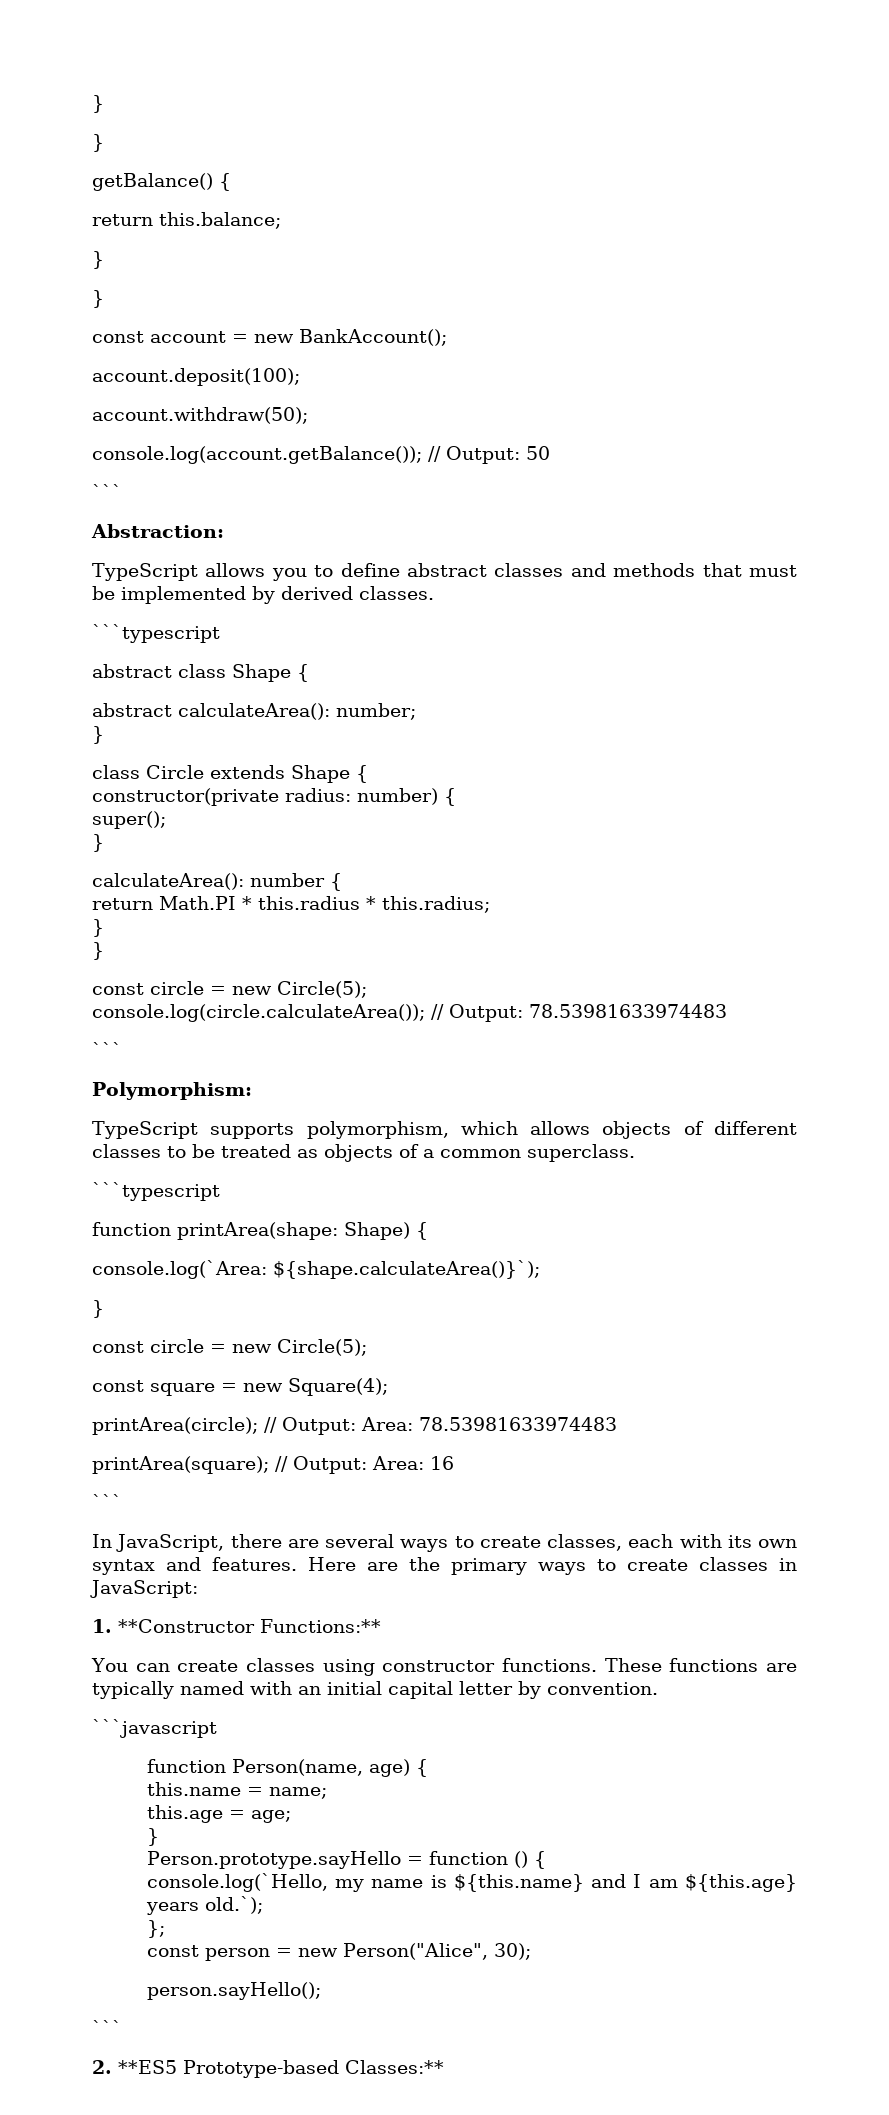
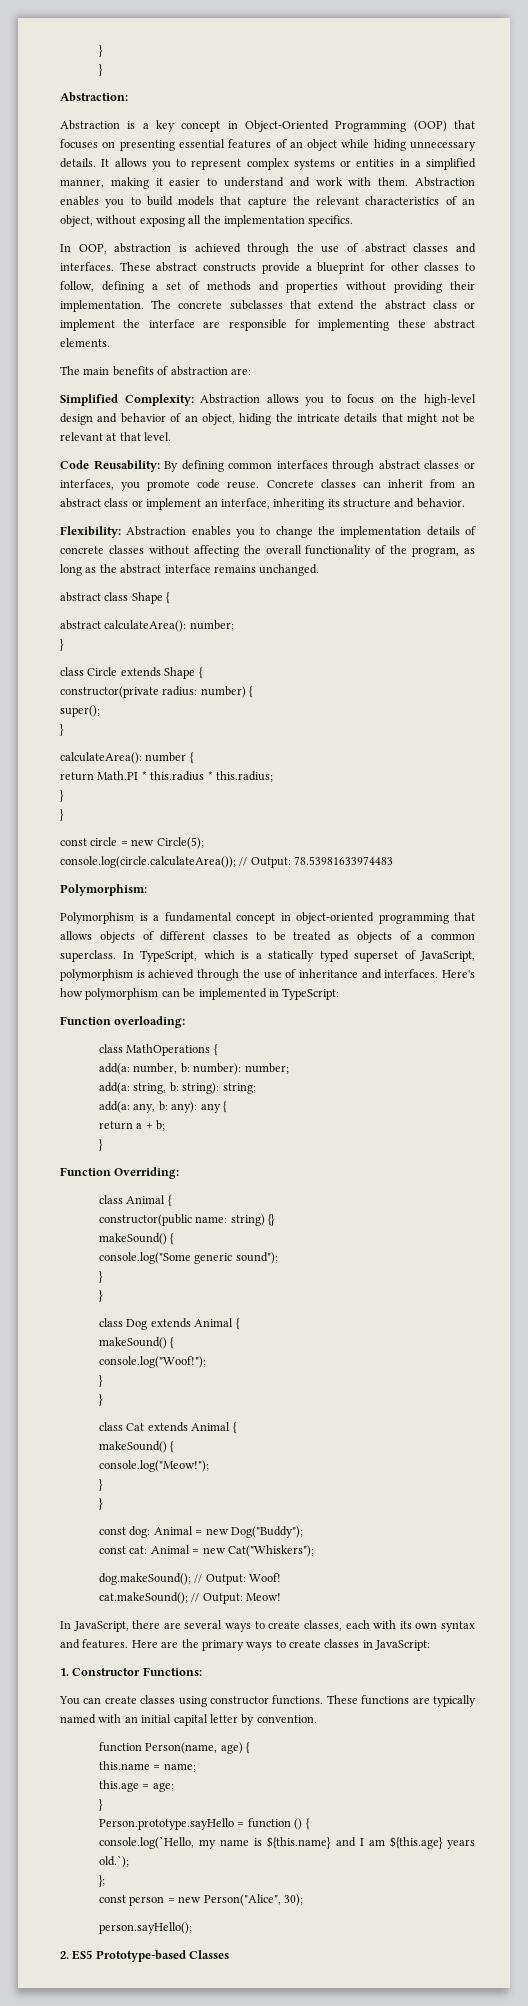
[92,95,104,113] [92,134,104,152] [92,173,231,191] [92,212,281,229] [92,251,104,269] [92,290,104,308] [92,329,447,346] [92,368,300,386] [92,407,308,424] [92,446,550,464] [92,484,122,499] [91,524,224,538] [92,563,797,581] [92,586,434,604] [92,624,220,643] } // } // getBalance() { // return this.balance; // } // } // const account = new BankAccount(); // account.deposit(100); // account.withdraw(50); // console.log(account.getBalance()); // Output: 50 // ``` // Abstraction: // TypeScript allows you to define abstract classes and methods that must be implemented by derived classes. // ```typescript -> [99,45,104,57] [99,64,104,76] [60,92,128,102] [60,120,475,132] [60,139,477,151] [60,158,476,170] [60,177,476,189] [60,196,475,208] [60,215,354,227] [60,243,476,255] [60,262,475,274] [60,281,475,293] [60,300,476,312] [60,319,475,331] [60,338,110,347] [60,366,251,376] [60,394,476,406] [60,413,475,425] [60,432,172,441] [60,460,475,472] [60,479,476,491] [60,498,465,510] [60,526,476,538] [60,545,475,557] [60,564,320,576] } // } // Abstraction: // Abstraction is a key concept in Object-Oriented Programming (OOP) that focuses on presenting essential features of an object while hiding unnecessary details. It allows you to represent complex systems or entities in a simplified manner, making it easier to understand and work with them. Abstraction enables you to build models that capture the relevant characteristics of an object, without exposing all the implementation specifics. // In OOP, abstraction is achieved through the use of abstract classes and interfaces. These abstract constructs provide a blueprint for other classes to follow, defining a set of methods and properties without providing their implementation. The concrete subclasses that extend the abstract class or implement the interface are responsible for implementing these abstract elements. // The main benefits of abstraction are: // Simplified Complexity: Abstraction allows you to focus on the high-level design and behavior of an object, hiding the intricate details that might not be relevant at that level. // Code Reusability: By defining common interfaces through abstract classes or interfaces, you promote code reuse. Concrete classes can inherit from an abstract class or implement an interface, inheriting its structure and behavior. // Flexibility: Abstraction enables you to change the implementation details of concrete classes without affecting the overall functionality of the program, as long as the abstract interface remains unchanged.
[92,1042,122,1057] // ``` -> (394, 860) none
[92,1121,518,1139] TypeScript supports polymorphism, which -> [60,912,475,924] Polymorphism is a fundamental concept in object-oriented programming that
[92,1182,220,1201] [92,1222,428,1240] [92,1260,540,1279] [92,1300,104,1318] [92,1339,367,1356] [92,1378,388,1396] [92,1417,617,1435] [92,1456,454,1474] [92,1494,122,1509] // ```typescript // function printArea(shape: Shape) { // console.log(`Area: ${shape.calculateArea()}`); // } // const circle = new Circle(5); // const square = new Square(4); // printArea(circle); // Output: Area: 78.53981633974483 // printArea(square); // Output: Area: 16 // ``` -> [122,950,475,962] [60,969,475,981] [60,988,340,1000] [60,1016,186,1028] [99,1044,218,1056] [99,1063,289,1075] [99,1082,256,1094] [99,1101,227,1113] [99,1120,166,1131] [99,1139,104,1151] [60,1167,180,1179] [99,1195,172,1207] [99,1214,276,1226] [99,1233,175,1245] [99,1252,278,1264] [99,1271,104,1283] [99,1290,104,1302] [99,1318,240,1330] [99,1337,175,1349] [99,1356,207,1368] [99,1375,104,1387] [99,1394,104,1406] [99,1422,237,1434] [99,1441,175,1453] [99,1460,210,1472] [99,1479,104,1491] [99,1498,104,1510] [99,1526,303,1538] [99,1545,314,1557] [99,1573,282,1585] [99,1592,282,1604] In TypeScript, which is a statically typed superset of JavaScript, polymorphism is achieved through the use of inheritance and interfaces. Here's how polymorphism can be implemented in TypeScript: // Function overloading: // class MathOperations { // add(a: number, b: number): number; // add(a: string, b: string): string; // add(a: any, b: any): any { // return a + b; // } // Function Overriding: // class Animal { // constructor(public name: string) {} // makeSound() { // console.log("Some generic sound"); // } // } // class Dog extends Animal { // makeSound() { // console.log("Woof!"); // } // } // class Cat extends Animal { // makeSound() { // console.log("Meow!"); // } // } // const dog: Animal = new Dog("Buddy"); // const cat: Animal = new Cat("Whiskers"); // dog.makeSound(); // Output: Woof! // cat.makeSound(); // Output: Meow!
[118,1619,381,1633] **Constructor Functions:** -> [72,1667,202,1676] Constructor Functions:
[92,1719,217,1738] // ```javascript -> (317, 1719) none
[92,2020,122,2035] // ``` -> (193, 1928) none
[118,2060,444,2078] **ES5 Prototype-based Classes:** -> [72,1950,230,1962] ES5 Prototype-based Classes

